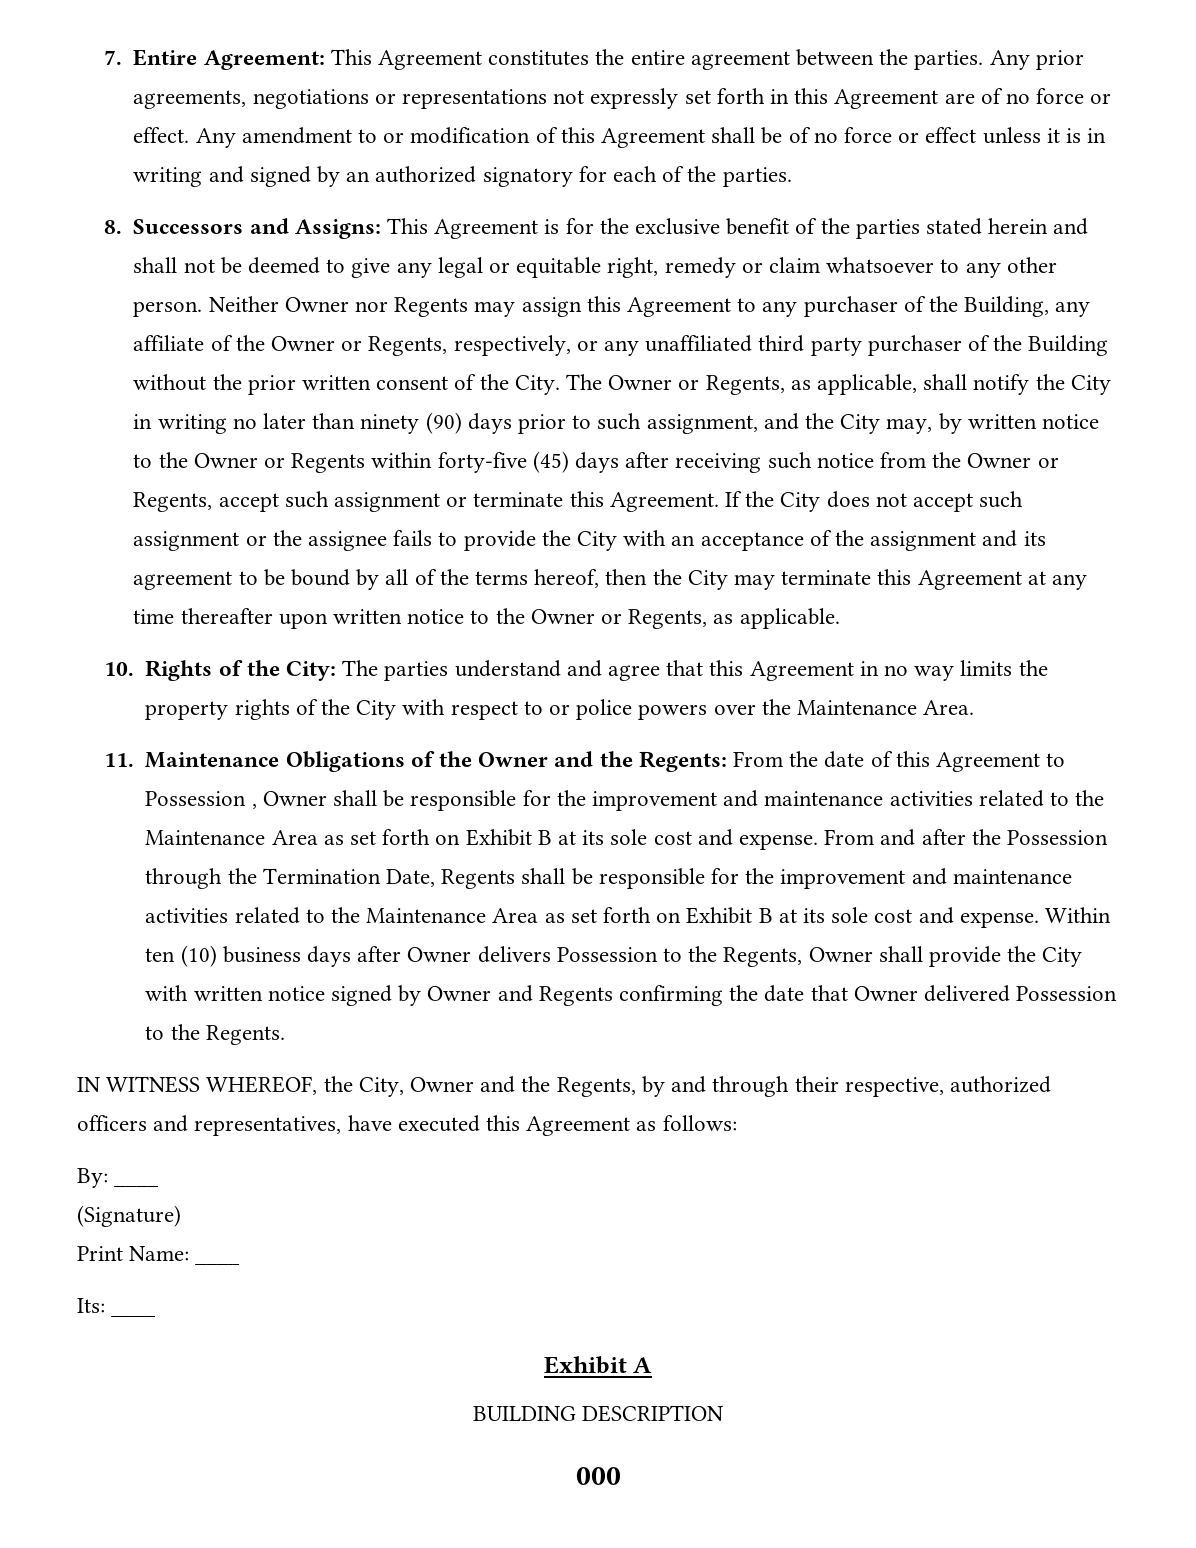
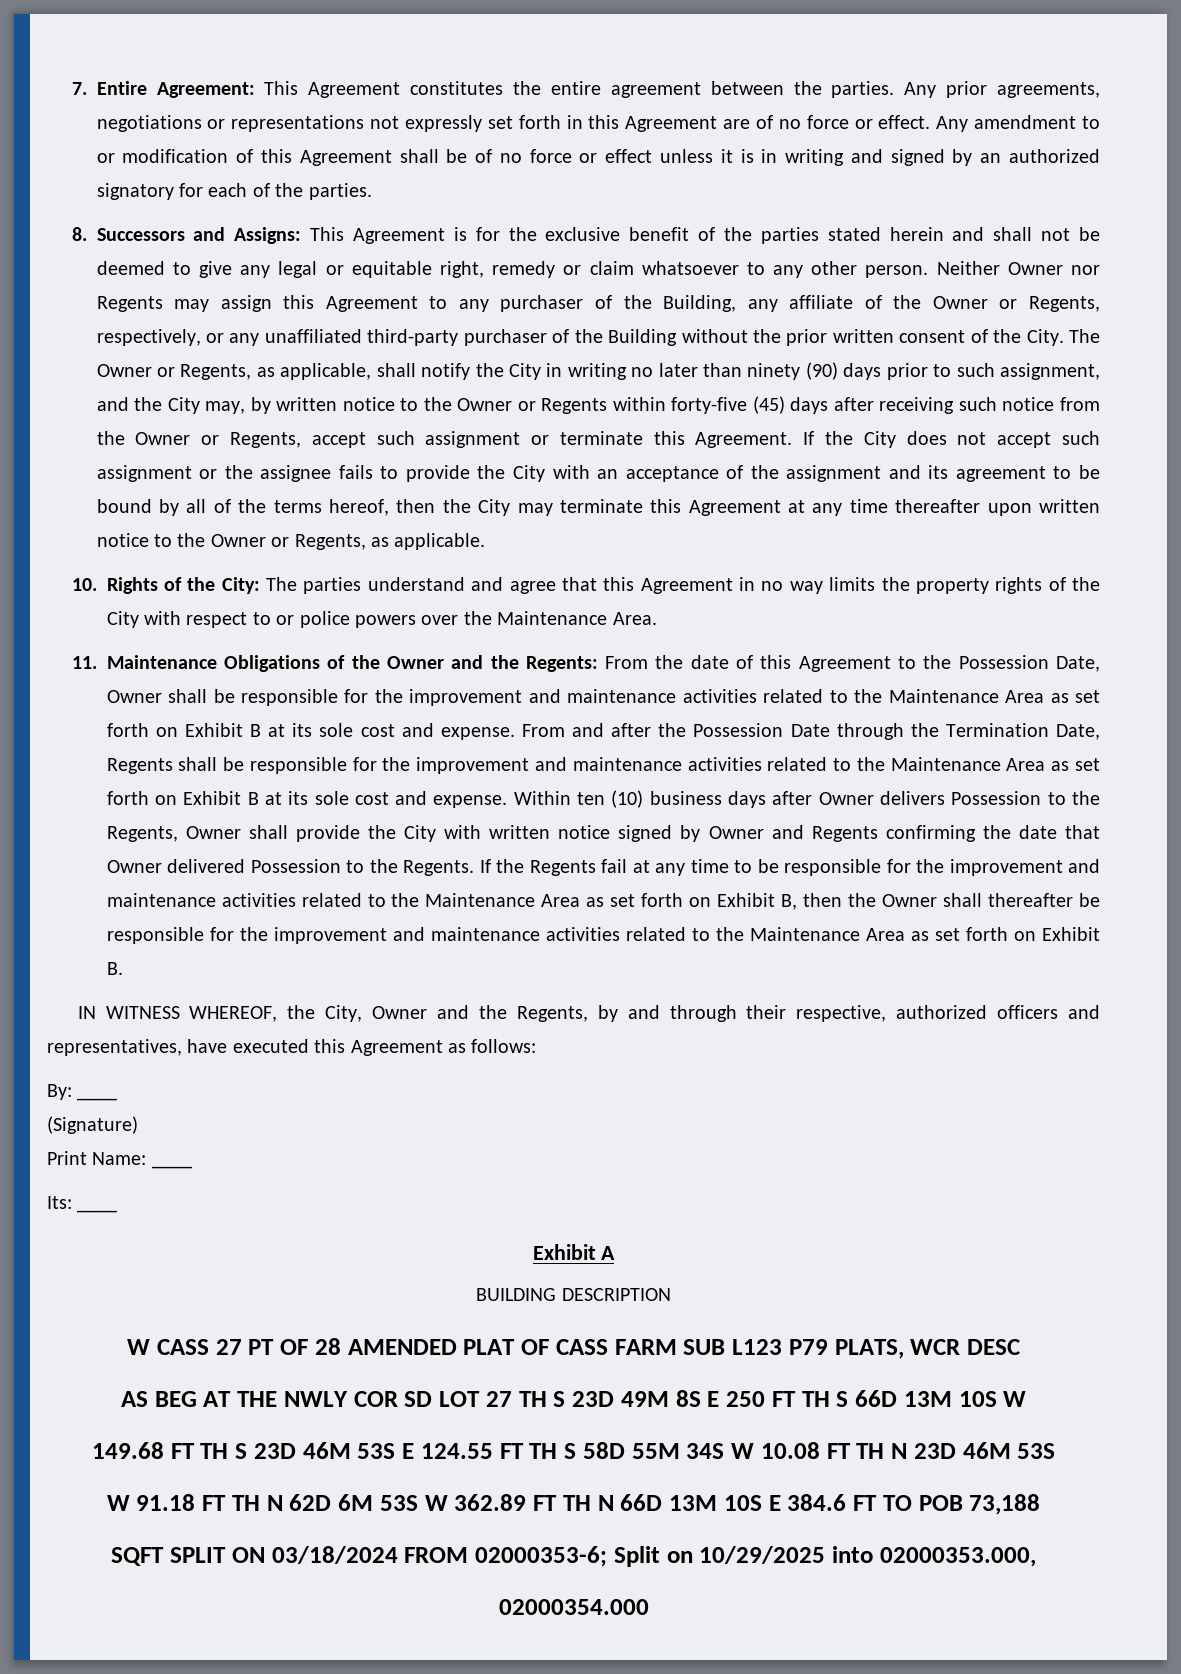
[758,335,862,356] third party -> [367,329,459,346] third-party
[145,791,257,809] Possession , -> [923,655,1101,672] the Possession Date,
(1109, 837) none -> [790,724,830,737] Date
(285, 1035) none -> [479,859,1101,876] [106,893,1100,910] [106,927,1100,944] [106,962,123,975] If the Regents fail at any time to be responsible for the improvement and maintenance activities related to the Maintenance Area as set forth on Exhibit B, then the Owner shall thereafter be responsible for the improvement and maintenance activities related to the Maintenance Area as set forth on Exhibit B.
[575,1467,621,1485] 000 -> [127,1338,1020,1359] [120,1390,1027,1407] [91,1442,1056,1459] [106,1494,1041,1515] [111,1546,1036,1567] [498,1599,649,1615] W CASS 27 PT OF 28 AMENDED PLAT OF CASS FARM SUB L123 P79 PLATS, WCR DESC // AS BEG AT THE NWLY COR SD LOT 27 TH S 23D 49M 8S E 250 FT TH S 66D 13M 10S W // 149.68 FT TH S 23D 46M 53S E 124.55 FT TH S 58D 55M 34S W 10.08 FT TH N 23D 46M 53S // W 91.18 FT TH N 62D 6M 53S W 362.89 FT TH N 66D 13M 10S E 384.6 FT TO POB 73,188 // SQFT SPLIT ON 03/18/2024 FROM 02000353-6; Split on 10/29/2025 into 02000353.000, // 02000354.000

